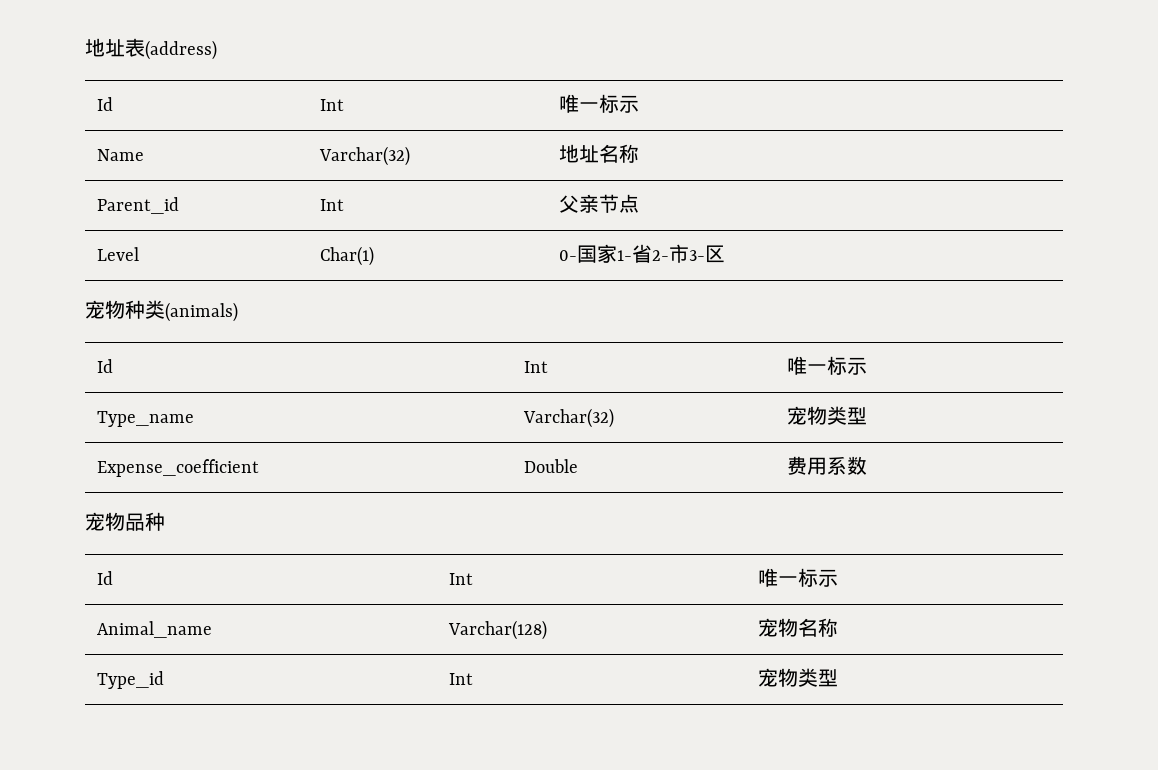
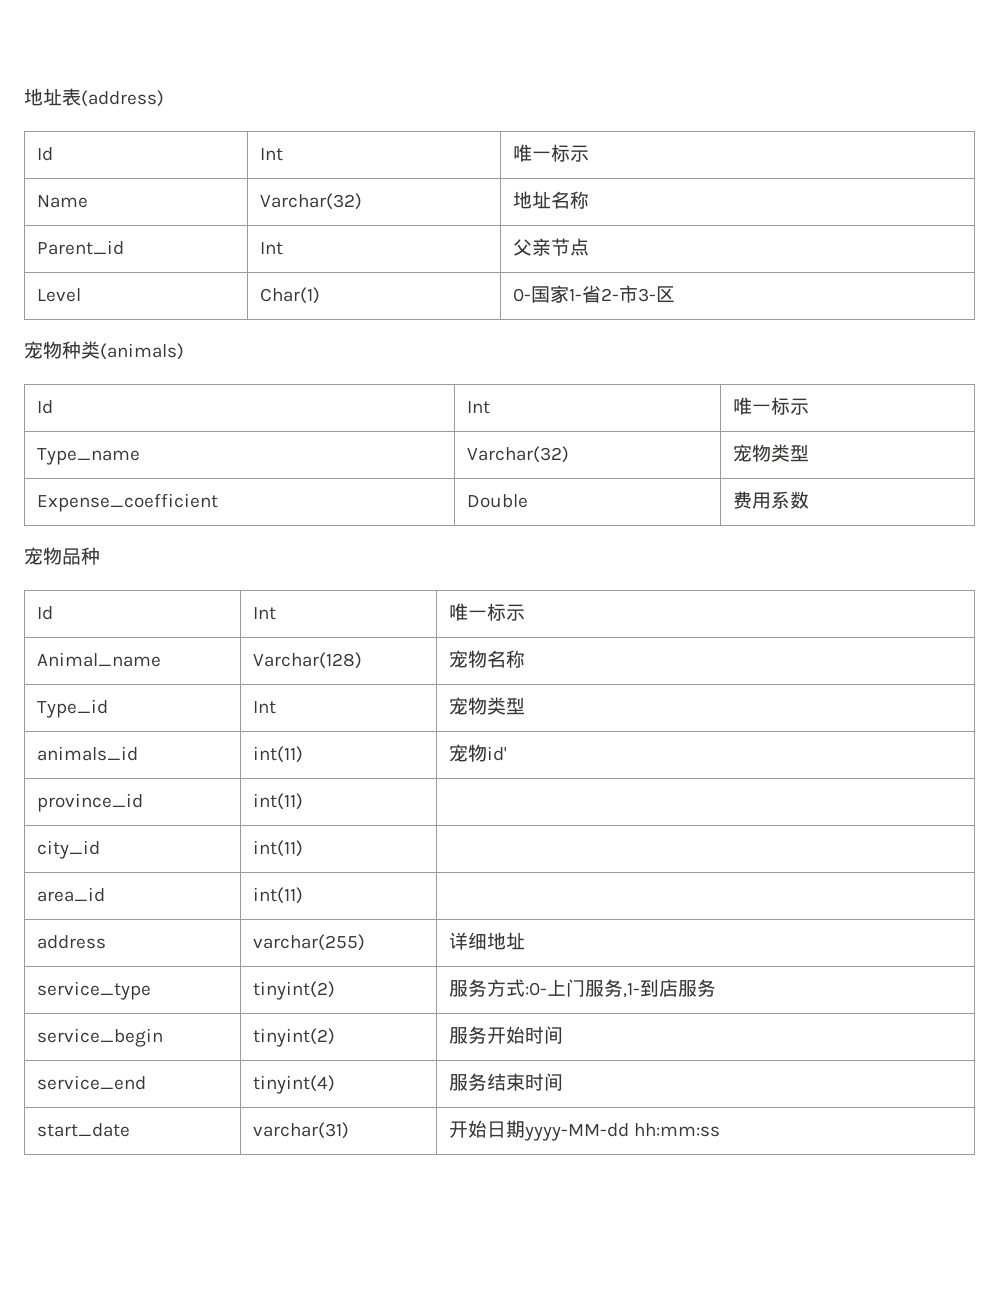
(838, 678) none -> [36,746,138,761] [252,746,303,763] [448,744,507,762] [36,793,143,812] [252,793,303,810] [36,840,100,859] [252,840,303,857] [36,887,105,902] [252,887,303,904] [36,935,106,949] [252,934,365,951] [448,932,525,950] [36,981,151,1000] [252,981,335,1000] [448,979,716,998] [36,1028,163,1047] [252,1028,335,1047] [448,1026,563,1044] [36,1075,146,1090] [252,1075,335,1094] [448,1073,563,1091] [36,1123,130,1137] [252,1122,349,1139] [448,1120,721,1141] // animals_id | int(11) | 宠物id' // province_id | int(11) | // city_id | int(11) | // area_id | int(11) | // address | varchar(255) | 详细地址 // service_type | tinyint(2) | 服务方式:0-上门服务,1-到店服务 // service_begin | tinyint(2) | 服务开始时间 // service_end | tinyint(4) | 服务结束时间 // start_date | varchar(31) | 开始日期yyyy-MM-dd hh:mm:ss

